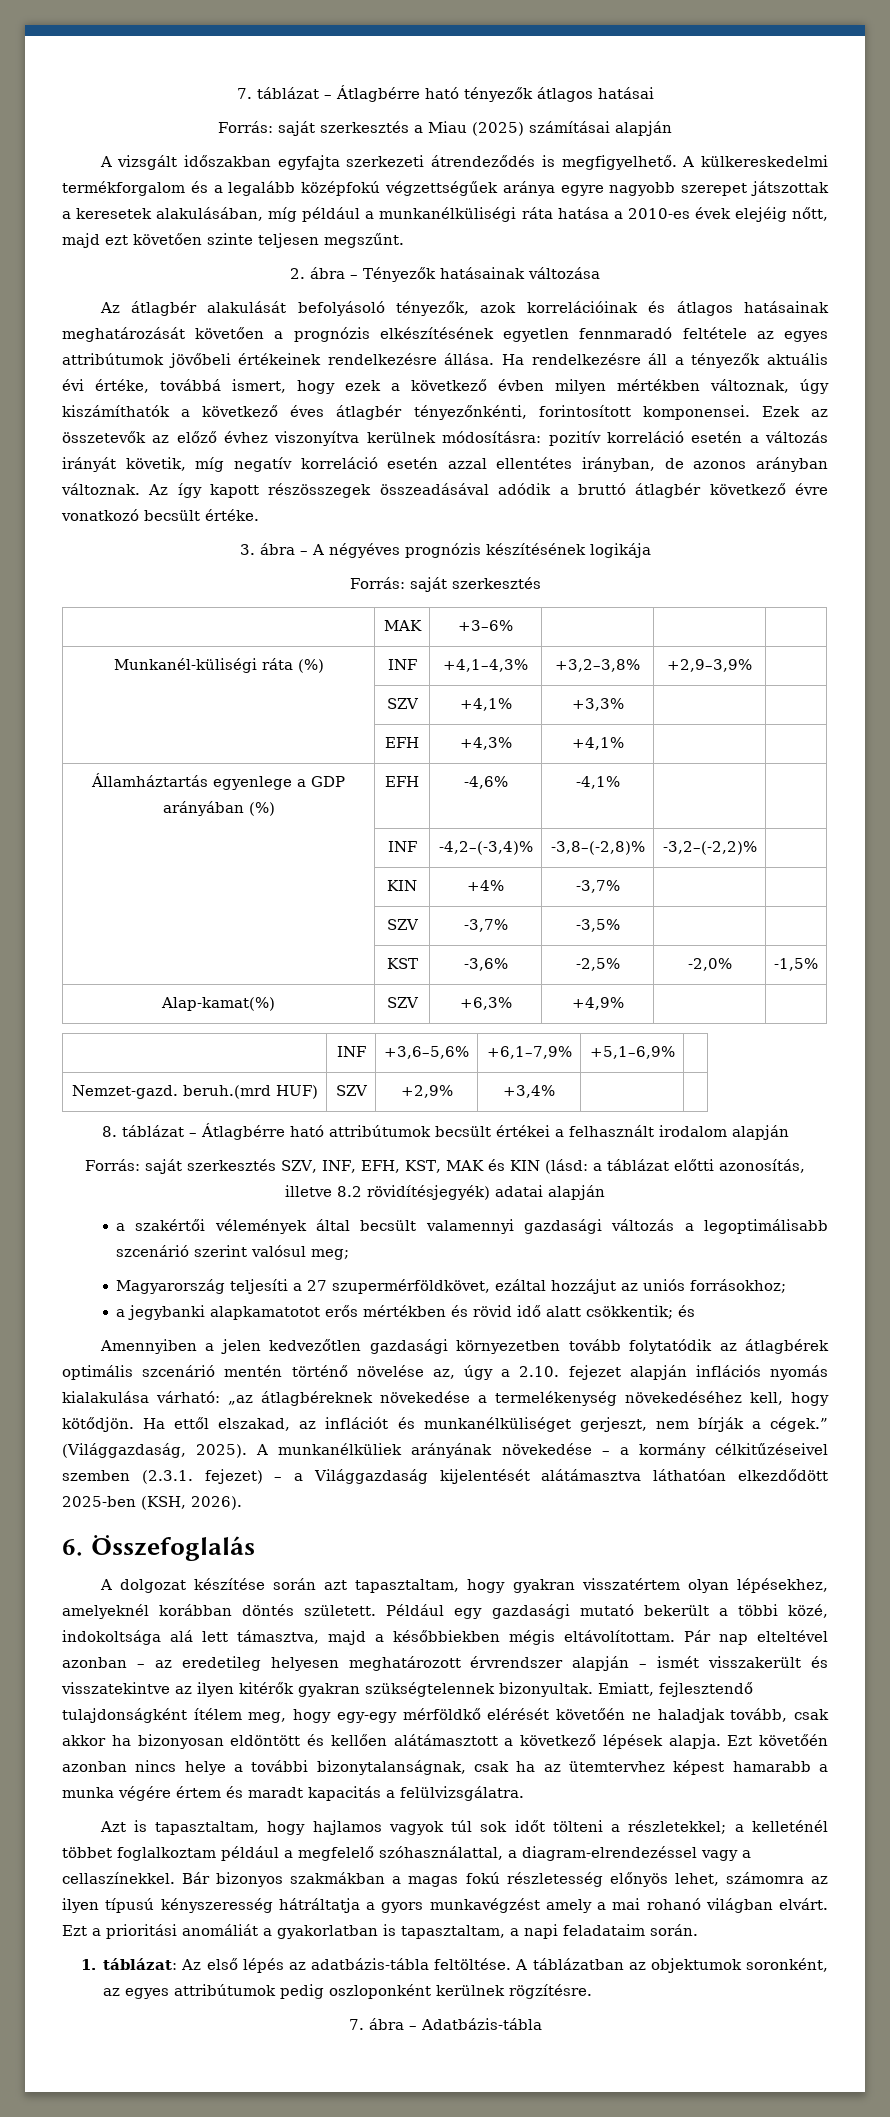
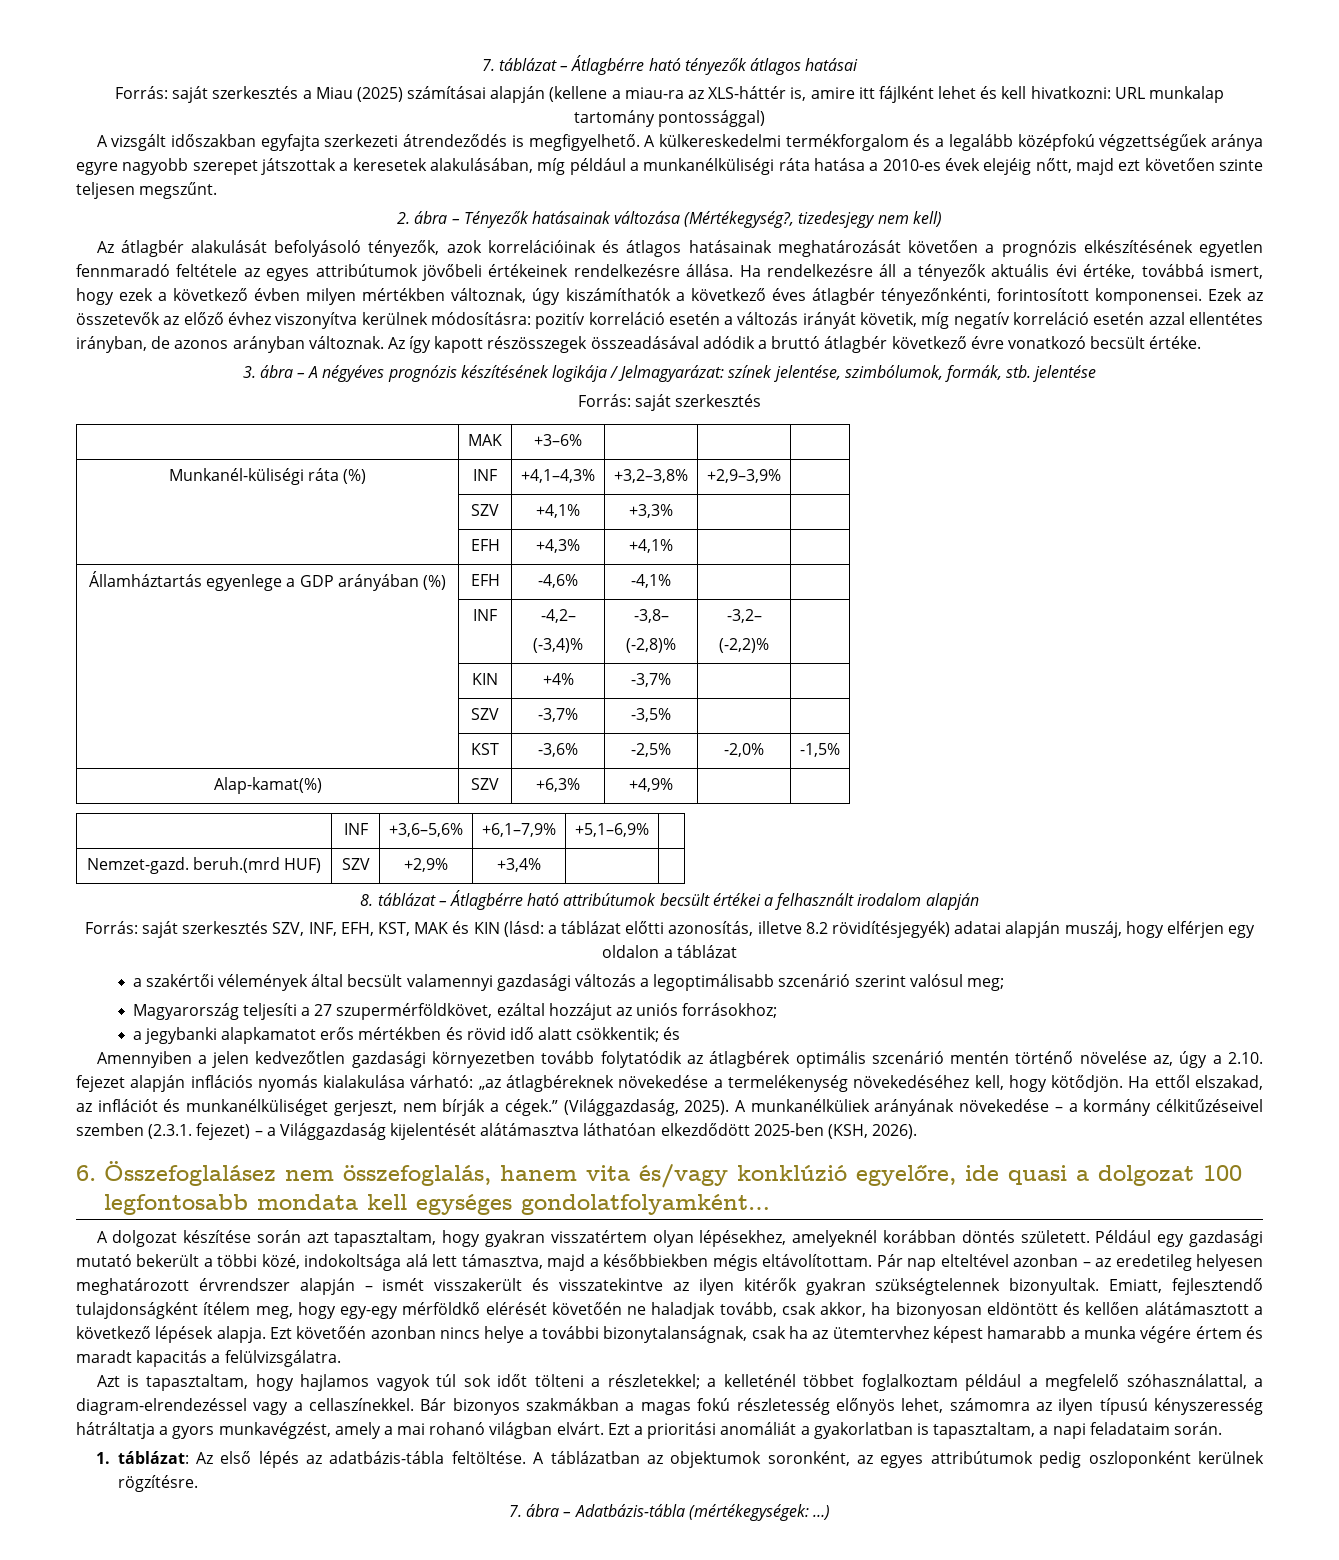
(672, 128) none -> [549,86,1225,103] [573,110,766,127] (kellene a miau-ra az XLS-háttér is, amire itt fájlként lehet és kell hivatkozni: URL munkalap tartomány pontossággal)
(600, 273) none -> [684,211,942,228] (Mértékegység?, tizedesjegy nem kell)
(651, 550) none -> [610,365,1097,382] / Jelmagyarázat: színek jelentése, szimbólumok, formák, stb. jelentése
[438,841,533,855] [550,841,645,855] [662,841,757,855] -4,2–(-3,4)% | -3,8–(-2,8)% | -3,2–(-2,2)% -> [540,609,576,623] [533,638,583,653] [633,609,669,623] [626,638,676,653] [726,609,762,623] [719,638,769,653] -4,2– // (-3,4)% | -3,8– // (-2,8)% | -3,2– // (-2,2)%
(605, 1192) none -> [1064,921,1256,938] [602,945,737,958] muszáj, hogy elférjen egy oldalon a táblázat
[210,1306,321,1320] alapkamatotot -> [220,1027,316,1044] alapkamatot
[90,1535,255,1561] Összefoglalás -> [103,1161,1242,1188] [103,1194,770,1215] Összefoglalásez nem összefoglalás, hanem vita és/vagy konklúzió egyelőre, ide quasi a dolgozat 100 legfontosabb mondata kell egységes gondolatfolyamként…
[62,1735,106,1746] akkor -> [820,1302,867,1317] akkor,
[429,1898,540,1913] munkavégzést -> [218,1422,331,1439] munkavégzést,
(542, 2024) none -> [688,1504,830,1521] (mértékegységek: …)

